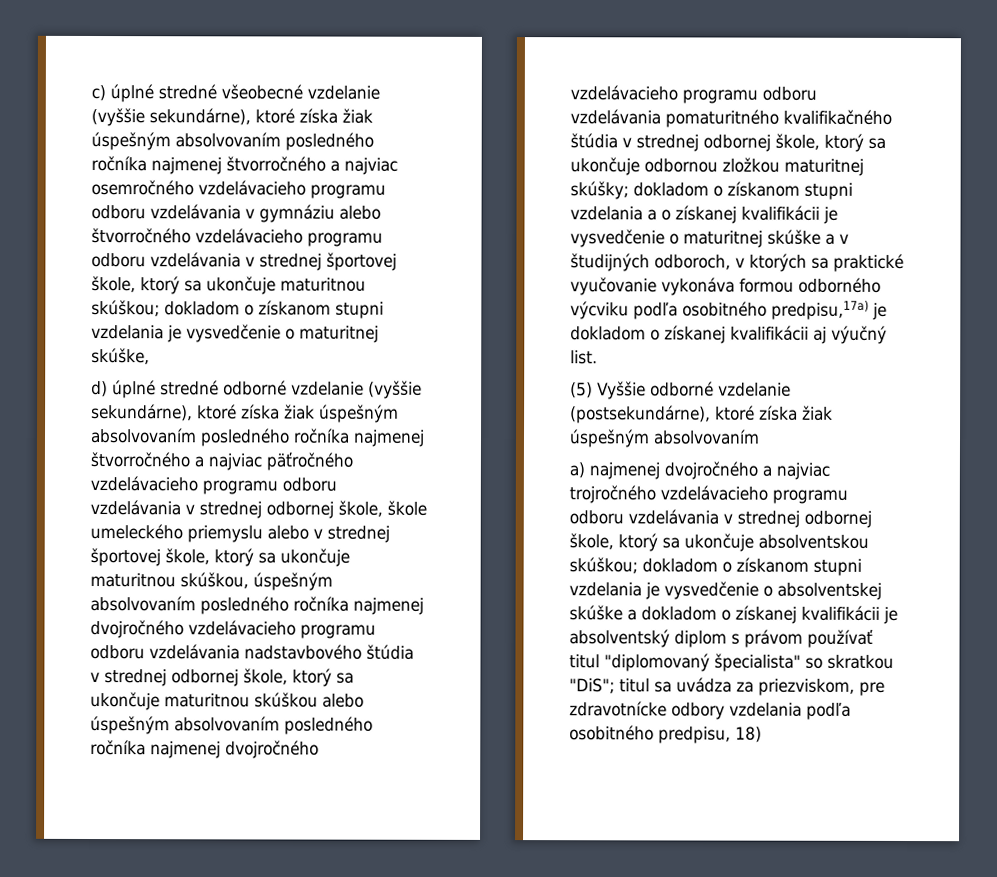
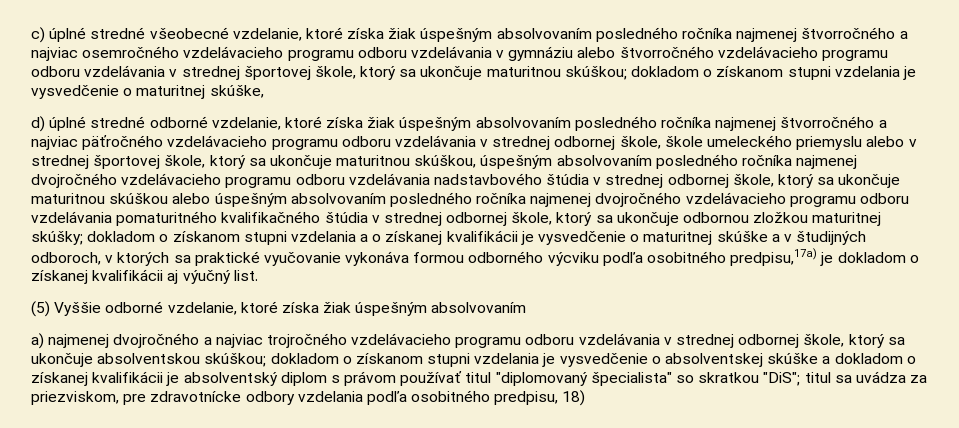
[307,85,380,100] [91,108,251,127] vzdelanie (vyššie sekundárne), -> [232,28,302,41] vzdelanie,
[291,380,422,399] [91,404,193,422] vzdelanie (vyššie sekundárne), -> [211,117,281,130] vzdelanie,
[718,382,791,397] [570,405,711,424] vzdelanie (postsekundárne), -> [167,302,237,315] vzdelanie,

